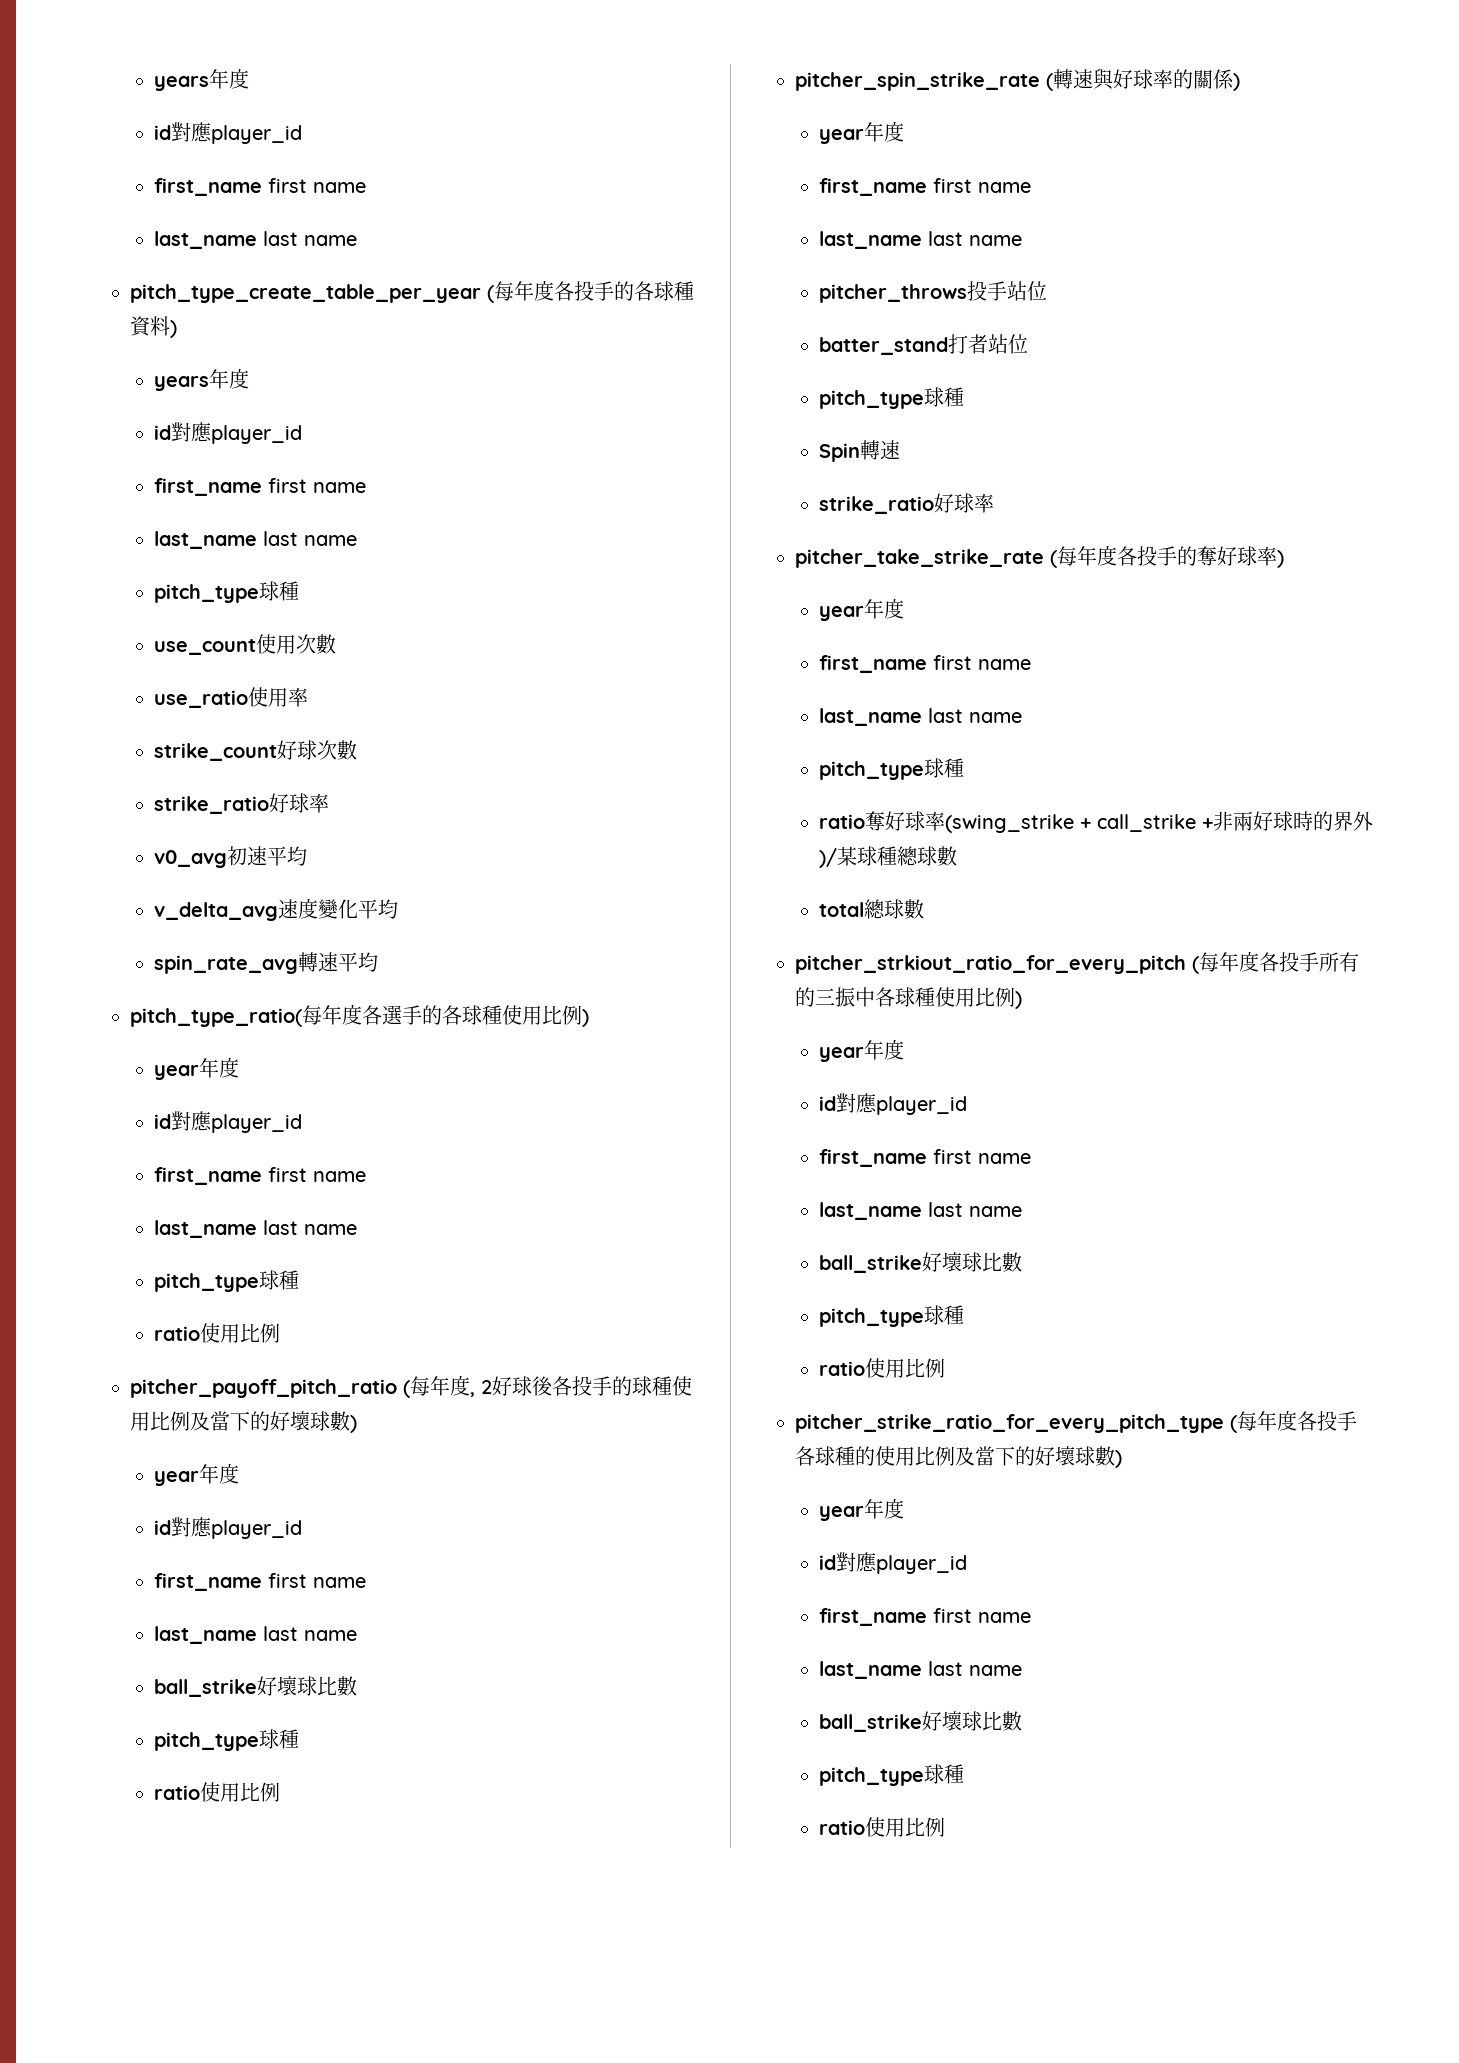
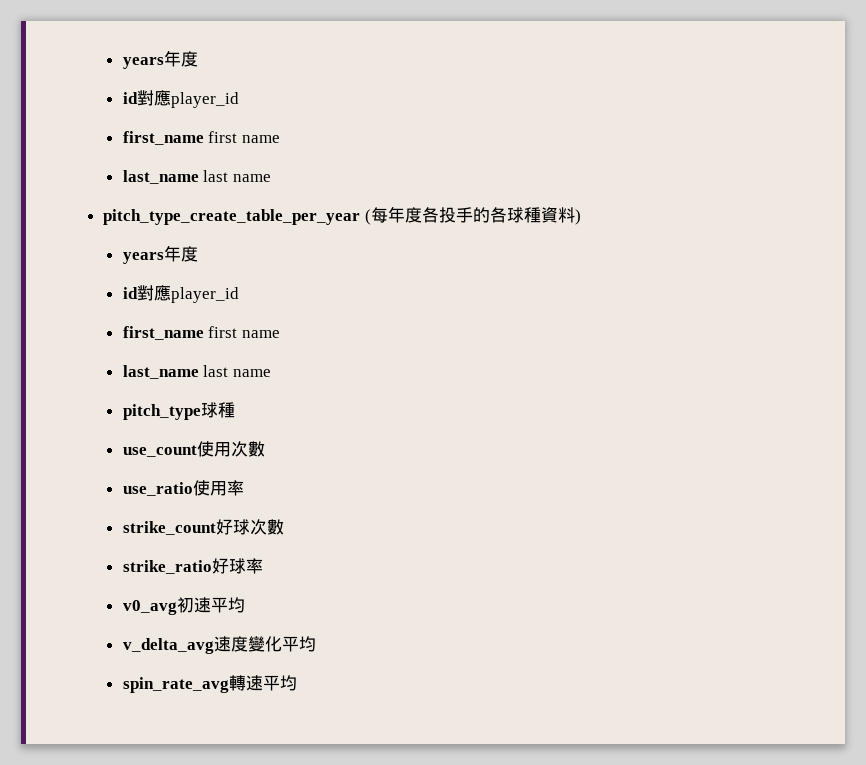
[130,1004,590,1027] [153,1057,239,1080] [153,1111,302,1133] [153,1167,366,1185] [153,1220,357,1238] [153,1270,299,1292] [153,1323,280,1343] [130,1375,693,1398] [130,1411,358,1433] [153,1463,239,1486] [153,1517,302,1539] [153,1573,366,1591] [153,1626,357,1644] [153,1676,357,1697] [153,1729,299,1751] [153,1782,280,1802] [795,68,1241,91] [818,121,904,144] [818,178,1031,196] [818,231,1022,249] [818,281,1047,303] [818,334,1028,355] [818,387,964,409] [818,440,900,462] [818,493,994,514] [795,545,1285,568] [818,598,904,621] [818,655,1031,673] [818,708,1022,726] [818,758,964,780] [818,811,1373,833] [818,846,957,868] [818,899,924,919] [795,951,1360,974] [795,987,1023,1009] [818,1039,904,1062] [818,1093,967,1115] [818,1149,1031,1167] [818,1202,1022,1220] [818,1252,1022,1273] [818,1305,964,1327] [818,1358,945,1378] [795,1410,1358,1433] [795,1446,1123,1468] [818,1498,904,1521] [818,1552,967,1574] [818,1608,1031,1626] [818,1661,1022,1679] [818,1711,1022,1732] [818,1764,964,1786] [818,1817,945,1837] // pitch_type_ratio(每年度各選手的各球種使用比例) // year年度 // id對應player_id // first_name first name // last_name last name // pitch_type球種 // ratio使用比例 // pitcher_payoff_pitch_ratio (每年度, 2好球後各投手的球種使用比例及當下的好壞球數) // year年度 // id對應player_id // first_name first name // last_name last name // ball_strike好壞球比數 // pitch_type球種 // ratio使用比例 // pitcher_spin_strike_rate (轉速與好球率的關係) // year年度 // first_name first name // last_name last name // pitcher_throws投手站位 // batter_stand打者站位 // pitch_type球種 // Spin轉速 // strike_ratio好球率 // pitcher_take_strike_rate (每年度各投手的奪好球率) // year年度 // first_name first name // last_name last name // pitch_type球種 // ratio奪好球率(swing_strike + call_strike +非兩好球時的界外)/某球種總球數 // total總球數 // pitcher_strkiout_ratio_for_every_pitch (每年度各投手所有的三振中各球種使用比例) // year年度 // id對應player_id // first_name first name // last_name last name // ball_strike好壞球比數 // pitch_type球種 // ratio使用比例 // pitcher_strike_ratio_for_every_pitch_type (每年度各投手各球種的使用比例及當下的好壞球數) // year年度 // id對應player_id // first_name first name // last_name last name // ball_strike好壞球比數 // pitch_type球種 // ratio使用比例 -> (297, 683) none

